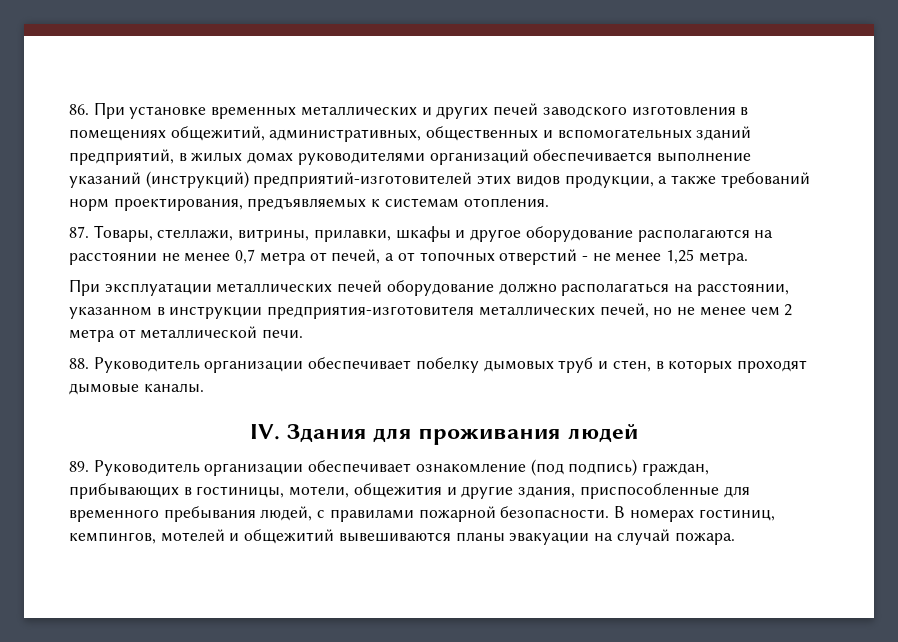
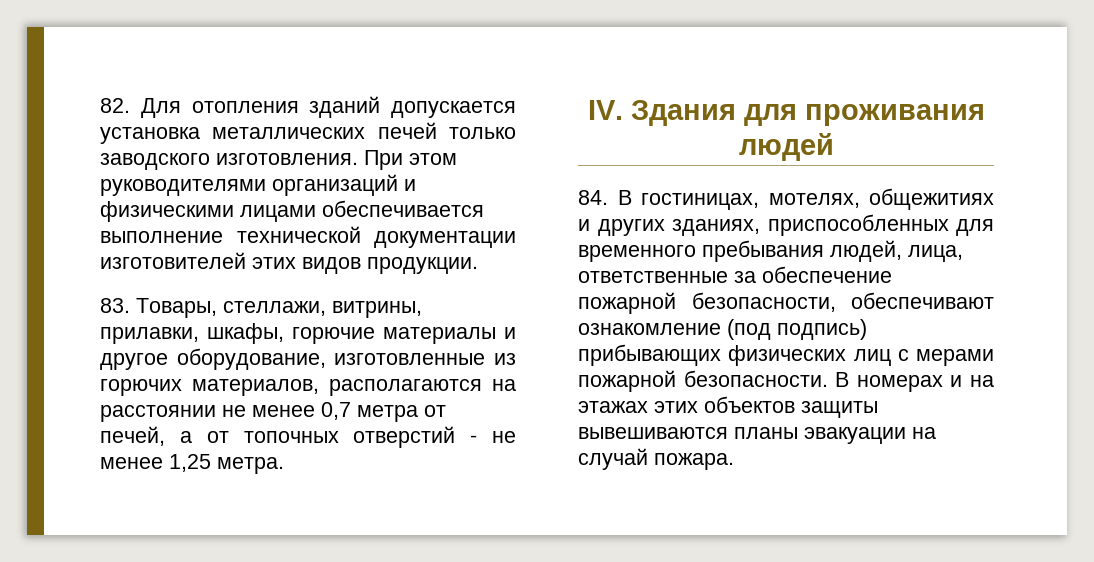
[69,102,749,119] [69,126,752,142] [69,149,752,165] [69,171,810,188] [69,198,549,211] [69,225,633,242] 86. При установке временных металлических и других печей заводского изготовления в помещениях общежитий, административных, общественных и вспомогательных зданий предприятий, в жилых домах руководителями организаций обеспечивается выполнение указаний (инструкций) предприятий-изготовителей этих видов продукции, а также требований норм проектирования, предъявляемых к системам отопления. // 87. Товары, стеллажи, витрины, прилавки, шкафы и другое оборудование -> [100,96,516,118] [100,122,516,144] [100,150,457,170] [100,174,416,196] [100,200,484,222] [100,226,516,248] [100,252,478,274] [100,298,422,318] [100,323,516,344] [100,348,516,370] [100,379,319,396] 82. Для отопления зданий допускается установка металлических печей только заводского изготовления. При этом руководителями организаций и физическими лицами обеспечивается выполнение технической документации изготовителей этих видов продукции. // 83. Товары, стеллажи, витрины, прилавки, шкафы, горючие материалы и другое оборудование, изготовленные из горючих материалов,
[69,279,789,296] [69,303,793,319] [69,326,304,342] [69,357,807,373] [69,383,204,395] // При эксплуатации металлических печей оборудование должно располагаться на расстоянии, указанном в инструкции предприятия-изготовителя металлических печей, но не менее чем 2 метра от металлической печи. // 88. Руководитель организации обеспечивает побелку дымовых труб и стен, в которых проходят дымовые каналы. -> (284, 465) none
[69,459,710,476] [69,483,750,499] [69,506,775,522] [69,529,335,544] 89. Руководитель организации обеспечивает ознакомление (под подпись) граждан, прибывающих в гостиницы, мотели, общежития и другие здания, приспособленные для временного пребывания людей, с правилами пожарной безопасности. В номерах гостиниц, кемпингов, мотелей и общежитий -> [578,188,994,210] [578,214,994,236] [578,240,963,262] [578,266,892,283] [578,292,994,314] [578,319,867,340] [578,344,994,366] [578,370,994,392] [578,396,878,418] 84. В гостиницах, мотелях, общежитиях и других зданиях, приспособленных для временного пребывания людей, лица, ответственные за обеспечение пожарной безопасности, обеспечивают ознакомление (под подпись) прибывающих физических лиц с мерами пожарной безопасности. В номерах и на этажах этих объектов защиты

